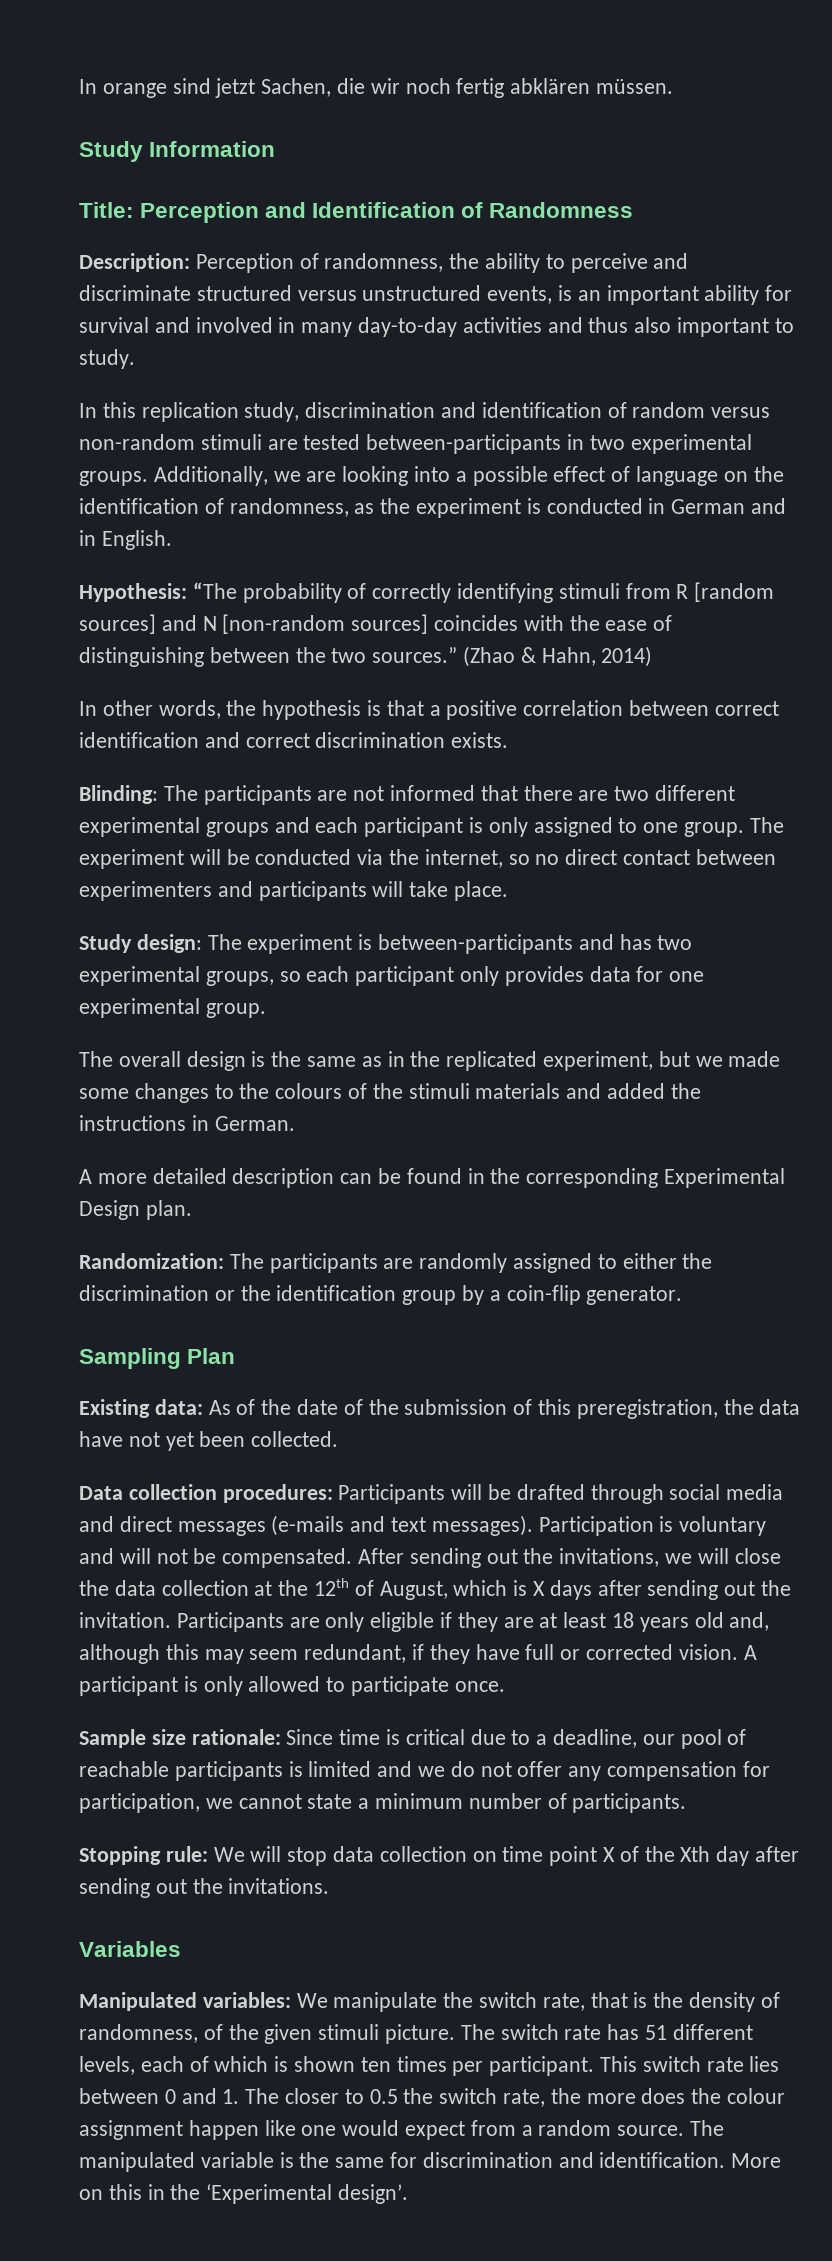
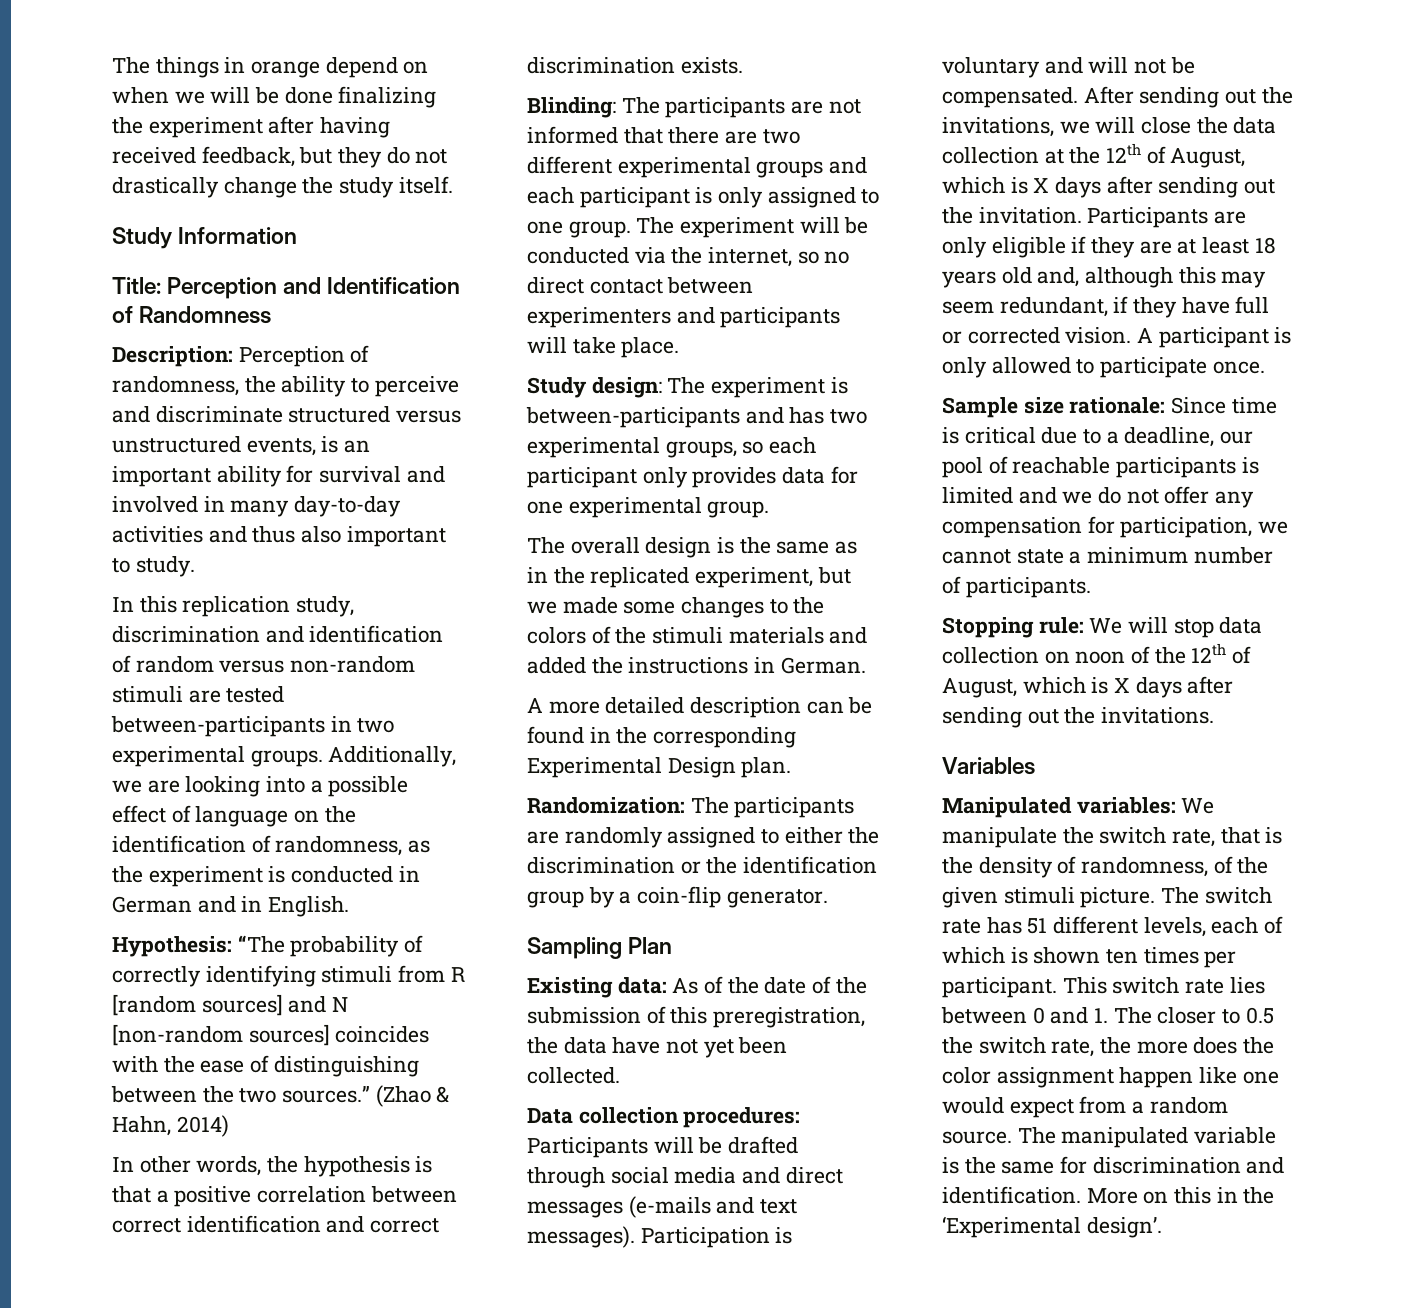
[79,78,674,98] In orange sind jetzt Sachen, die wir noch fertig abklären müssen. -> [112,57,429,78] [112,86,437,108] [112,116,391,138] [112,146,448,168] [112,176,453,198] The things in orange depend on when we will be done finalizing the experiment after having received feedback, but they do not drastically change the study itself.
[275,1083,343,1099] colours -> [527,627,586,644] colors
[502,1846,750,1866] time point X of the Xth day -> [1075,643,1252,664] [942,677,1182,698] noon of the 12th of August, which is X days
[727,2088,786,2104] colour -> [942,1067,991,1084] color

